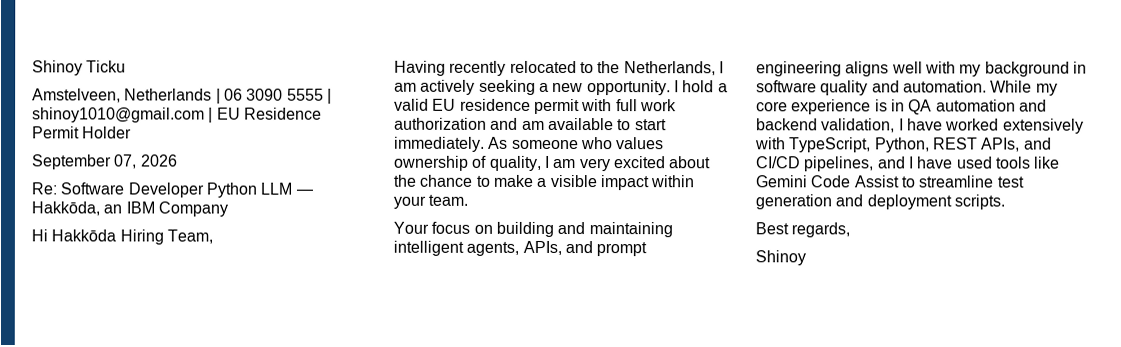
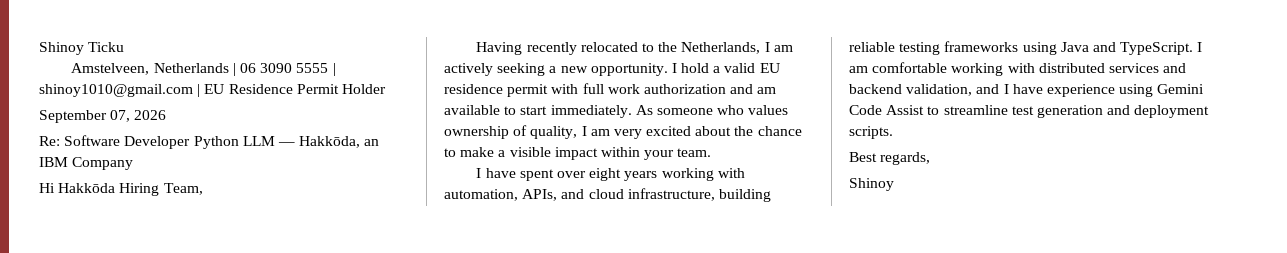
[393,221,673,238] [393,240,648,257] [756,61,1087,77] [756,80,1058,96] [756,99,1047,115] [756,118,1084,134] [755,137,1052,153] [756,156,1061,172] Your focus on building and maintaining intelligent agents, APIs, and prompt engineering aligns well with my background in software quality and automation. While my core experience is in QA automation and backend validation, I have worked extensively with TypeScript, Python, REST APIs, and CI/CD pipelines, and I have used tools like -> [476,168,745,181] [444,188,771,202] [849,41,1203,55] [849,62,1187,76] [849,84,1154,97] I have spent over eight years working with automation, APIs, and cloud infrastructure, building reliable testing frameworks using Java and TypeScript. I am comfortable working with distributed services and backend validation, and I have experience using

